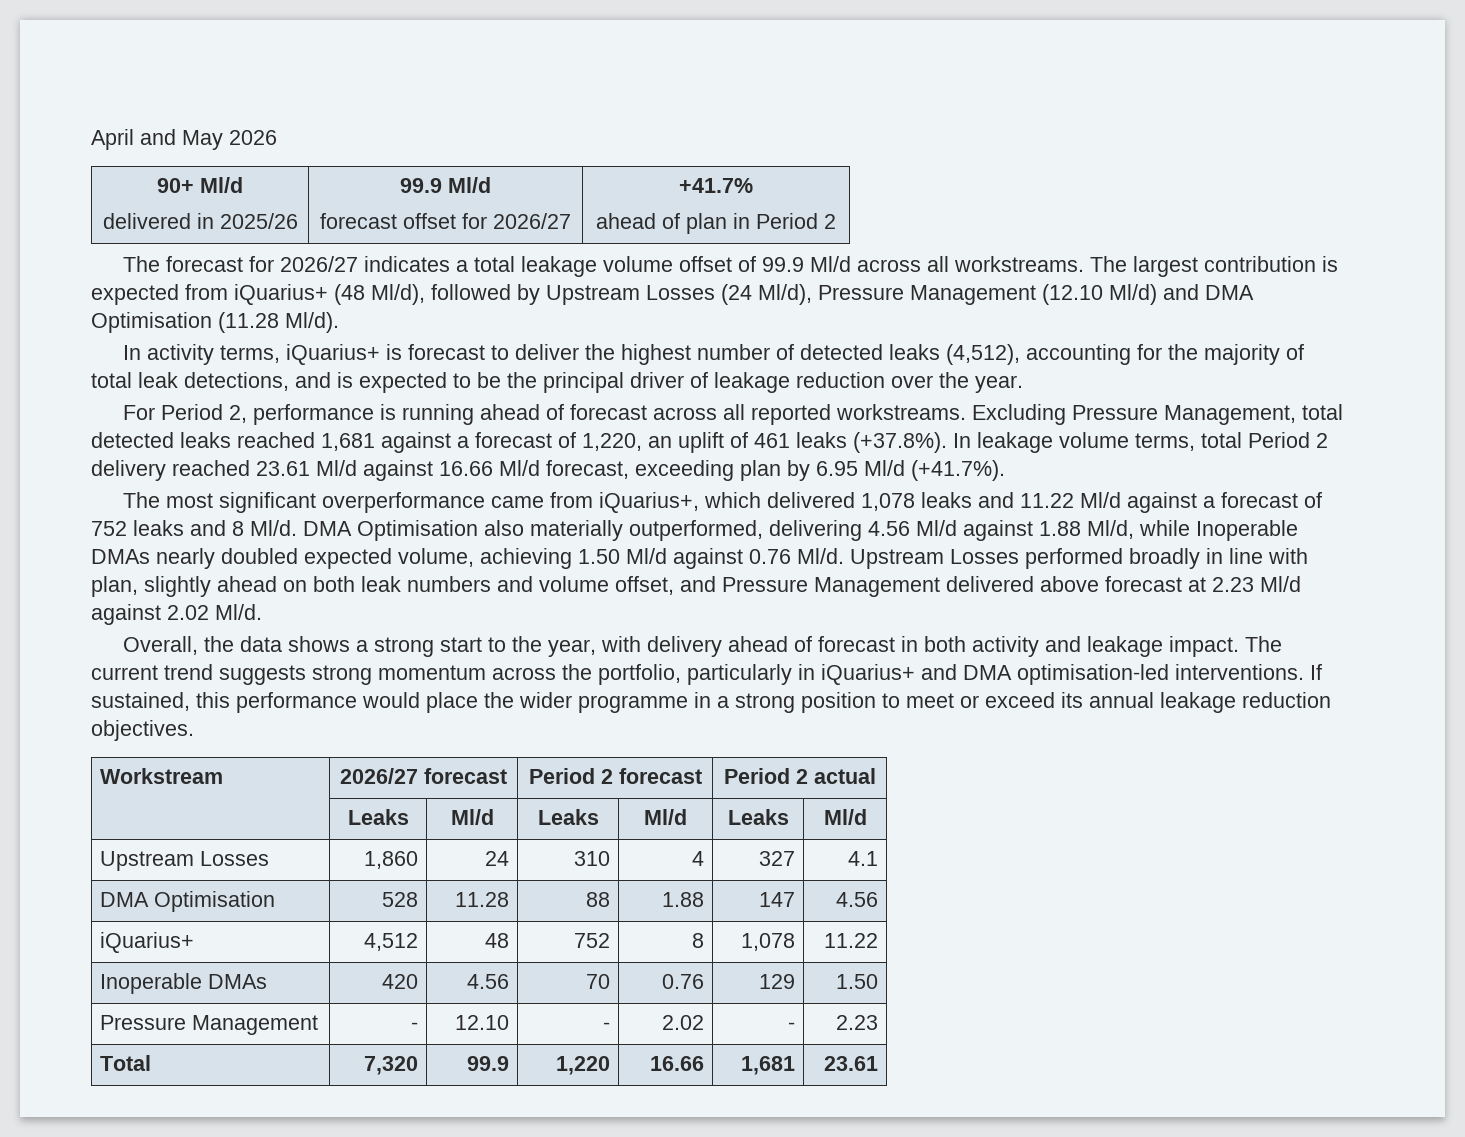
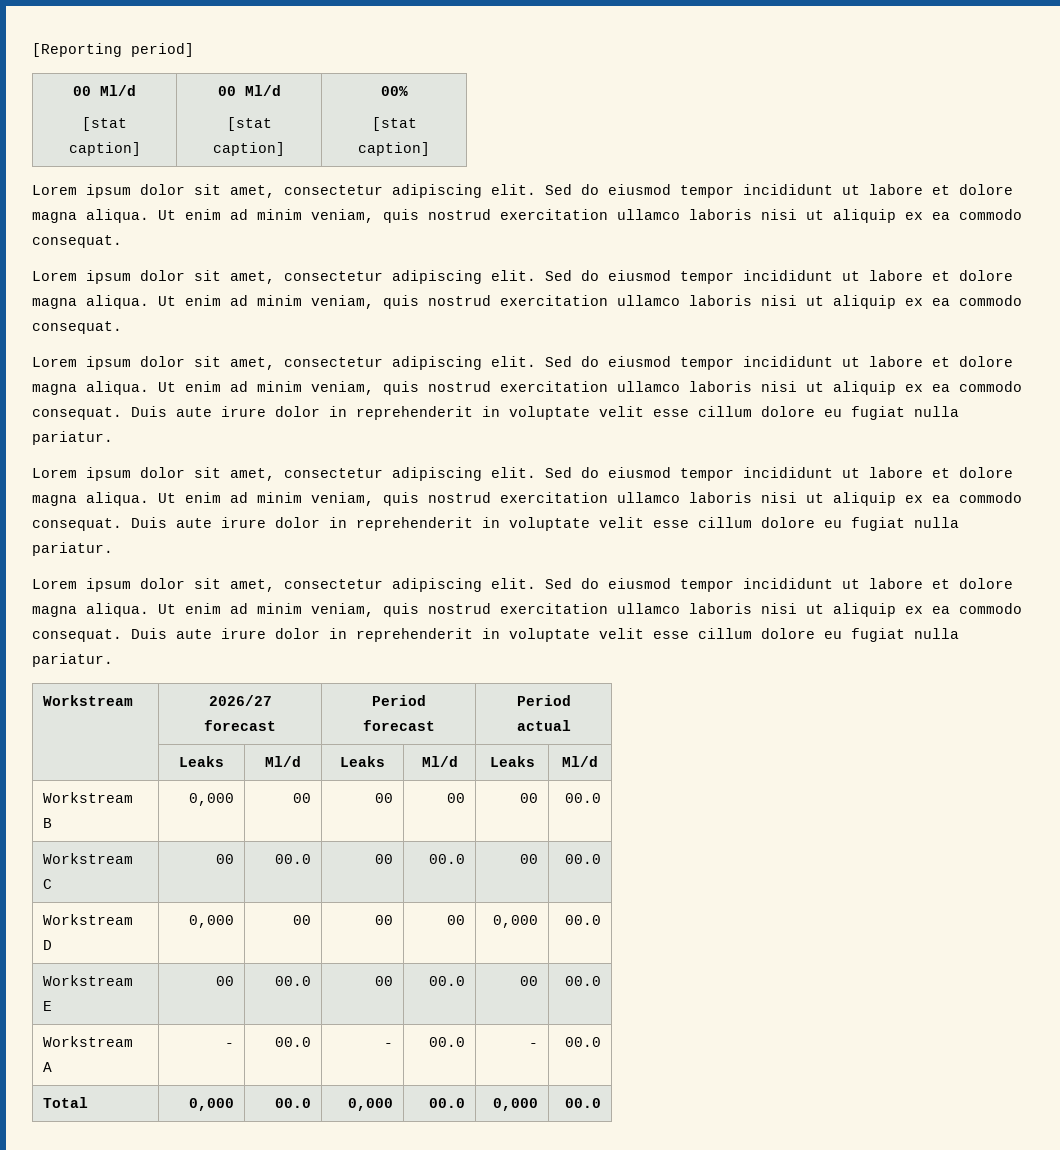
[91,129,277,150] [157,177,243,193] [102,213,298,229] [400,177,491,193] [320,213,571,229] [679,178,753,193] [596,213,836,234] [122,256,1338,277] [91,284,1254,305] [91,312,339,333] [122,344,1304,365] [91,372,1023,393] [122,404,1343,425] [91,432,1328,453] [91,460,1005,481] [122,492,1322,513] [91,520,1298,541] [91,548,1308,569] [91,576,1301,597] [91,604,262,625] [122,636,1282,657] [91,664,1322,685] [91,692,1331,713] [91,720,194,741] April and May 2026 // 90+ Ml/d // delivered in 2025/26 | 99.9 Ml/d // forecast offset for 2026/27 | +41.7% // ahead of plan in Period 2 // The forecast for 2026/27 indicates a total leakage volume offset of 99.9 Ml/d across all workstreams. The largest contribution is expected from iQuarius+ (48 Ml/d), followed by Upstream Losses (24 Ml/d), Pressure Management (12.10 Ml/d) and DMA Optimisation (11.28 Ml/d). // In activity terms, iQuarius+ is forecast to deliver the highest number of detected leaks (4,512), accounting for the majority of total leak detections, and is expected to be the principal driver of leakage reduction over the year. // For Period 2, performance is running ahead of forecast across all reported workstreams. Excluding Pressure Management, total detected leaks reached 1,681 against a forecast of 1,220, an uplift of 461 leaks (+37.8%). In leakage volume terms, total Period 2 delivery reached 23.61 Ml/d against 16.66 Ml/d forecast, exceeding plan by 6.95 Ml/d (+41.7%). // The most significant overperformance came from iQuarius+, which delivered 1,078 leaks and 11.22 Ml/d against a forecast of 752 leaks and 8 Ml/d. DMA Optimisation also materially outperformed, delivering 4.56 Ml/d against 1.88 Ml/d, while Inoperable DMAs nearly doubled expected volume, achieving 1.50 Ml/d against 0.76 Ml/d. Upstream Losses performed broadly in line with plan, slightly ahead on both leak numbers and volume offset, and Pressure Management delivered above forecast at 2.23 Ml/d against 2.02 Ml/d. // Overall, the data shows a strong start to the year, with delivery ahead of forecast in both activity and leakage impact. The current trend suggests strong momentum across the portfolio, particularly in iQuarius+ and DMA optimisation-led interventions. If sustained, this performance would place the wider programme in a strong position to meet or exceed its annual leakage reduction objectives. -> [32,43,194,57] [73,85,136,96] [82,117,127,131] [68,142,141,156] [217,85,281,96] [226,117,272,131] [213,142,285,156] [380,86,408,96] [371,117,417,131] [358,142,430,156] [32,184,1013,198] [32,209,1022,223] [32,235,122,248] [32,270,1013,284] [32,295,1022,309] [32,321,122,334] [32,356,1013,370] [32,381,1022,395] [32,406,959,420] [32,431,113,445] [32,467,1013,481] [32,492,1022,506] [32,517,959,531] [32,542,113,556] [32,578,1013,592] [32,603,1022,617] [32,628,959,642] [32,653,113,667] [Reporting period] // 00 Ml/d // [stat caption] | 00 Ml/d // [stat caption] | 00% // [stat caption] // Lorem ipsum dolor sit amet, consectetur adipiscing elit. Sed do eiusmod tempor incididunt ut labore et dolore magna aliqua. Ut enim ad minim veniam, quis nostrud exercitation ullamco laboris nisi ut aliquip ex ea commodo consequat. // Lorem ipsum dolor sit amet, consectetur adipiscing elit. Sed do eiusmod tempor incididunt ut labore et dolore magna aliqua. Ut enim ad minim veniam, quis nostrud exercitation ullamco laboris nisi ut aliquip ex ea commodo consequat. // Lorem ipsum dolor sit amet, consectetur adipiscing elit. Sed do eiusmod tempor incididunt ut labore et dolore magna aliqua. Ut enim ad minim veniam, quis nostrud exercitation ullamco laboris nisi ut aliquip ex ea commodo consequat. Duis aute irure dolor in reprehenderit in voluptate velit esse cillum dolore eu fugiat nulla pariatur. // Lorem ipsum dolor sit amet, consectetur adipiscing elit. Sed do eiusmod tempor incididunt ut labore et dolore magna aliqua. Ut enim ad minim veniam, quis nostrud exercitation ullamco laboris nisi ut aliquip ex ea commodo consequat. Duis aute irure dolor in reprehenderit in voluptate velit esse cillum dolore eu fugiat nulla pariatur. // Lorem ipsum dolor sit amet, consectetur adipiscing elit. Sed do eiusmod tempor incididunt ut labore et dolore magna aliqua. Ut enim ad minim veniam, quis nostrud exercitation ullamco laboris nisi ut aliquip ex ea commodo consequat. Duis aute irure dolor in reprehenderit in voluptate velit esse cillum dolore eu fugiat nulla pariatur.
[600,768,702,784] [723,768,808,784] 2 forecast | Period 2 -> [362,720,435,731] [516,695,571,706] forecast | Period
[100,851,270,871] [363,851,418,869] [484,851,509,866] [573,851,610,866] [691,851,704,866] [758,851,795,866] [847,851,878,866] [100,891,276,912] [381,892,418,907] [454,892,509,907] [585,892,610,907] [661,892,704,907] [758,892,795,907] [835,892,878,907] [100,932,195,953] [363,933,418,951] [484,933,509,948] [573,933,610,948] [691,933,704,948] [740,933,795,951] [823,933,878,948] [100,973,268,994] [381,974,418,989] [466,974,509,989] [585,974,610,989] [661,974,704,989] [758,974,795,989] [835,974,878,989] [100,1015,319,1035] [410,1022,418,1030] [454,1015,509,1030] [602,1022,610,1030] [661,1015,704,1030] [787,1022,795,1030] [835,1015,878,1030] Upstream Losses | 1,860 | 24 | 310 | 4 | 327 | 4.1 // DMA Optimisation | 528 | 11.28 | 88 | 1.88 | 147 | 4.56 // iQuarius+ | 4,512 | 48 | 752 | 8 | 1,078 | 11.22 // Inoperable DMAs | 420 | 4.56 | 70 | 0.76 | 129 | 1.50 // Pressure Management | - | 12.10 | - | 2.02 | - | 2.23 -> [42,792,133,803] [42,818,52,828] [189,793,235,806] [293,793,312,803] [375,793,394,803] [447,793,466,803] [520,793,539,803] [565,793,602,803] [42,853,133,864] [42,879,52,889] [216,854,235,864] [275,854,312,864] [375,854,394,864] [429,854,466,864] [520,854,539,864] [565,854,602,864] [42,914,133,925] [42,940,52,950] [189,915,235,928] [293,915,312,925] [375,915,394,925] [447,915,466,925] [493,915,539,928] [565,915,602,925] [42,975,133,986] [42,1001,52,1011] [216,976,235,986] [275,976,312,986] [375,976,394,986] [429,976,466,986] [520,976,539,986] [565,976,602,986] [42,1036,133,1047] [42,1062,52,1072] [225,1043,235,1047] [275,1037,312,1047] [384,1043,394,1047] [429,1037,466,1047] [529,1043,539,1047] [565,1037,602,1047] Workstream B | 0,000 | 00 | 00 | 00 | 00 | 00.0 // Workstream C | 00 | 00.0 | 00 | 00.0 | 00 | 00.0 // Workstream D | 0,000 | 00 | 00 | 00 | 0,000 | 00.0 // Workstream E | 00 | 00.0 | 00 | 00.0 | 00 | 00.0 // Workstream A | - | 00.0 | - | 00.0 | - | 00.0
[363,1056,418,1075] [466,1056,509,1071] [555,1056,610,1075] [649,1056,704,1071] [740,1056,795,1075] [823,1056,878,1071] 7,320 | 99.9 | 1,220 | 16.66 | 1,681 | 23.61 -> [189,1098,235,1111] [275,1098,312,1108] [348,1098,394,1111] [429,1098,466,1108] [493,1098,539,1111] [565,1098,602,1108] 0,000 | 00.0 | 0,000 | 00.0 | 0,000 | 00.0

